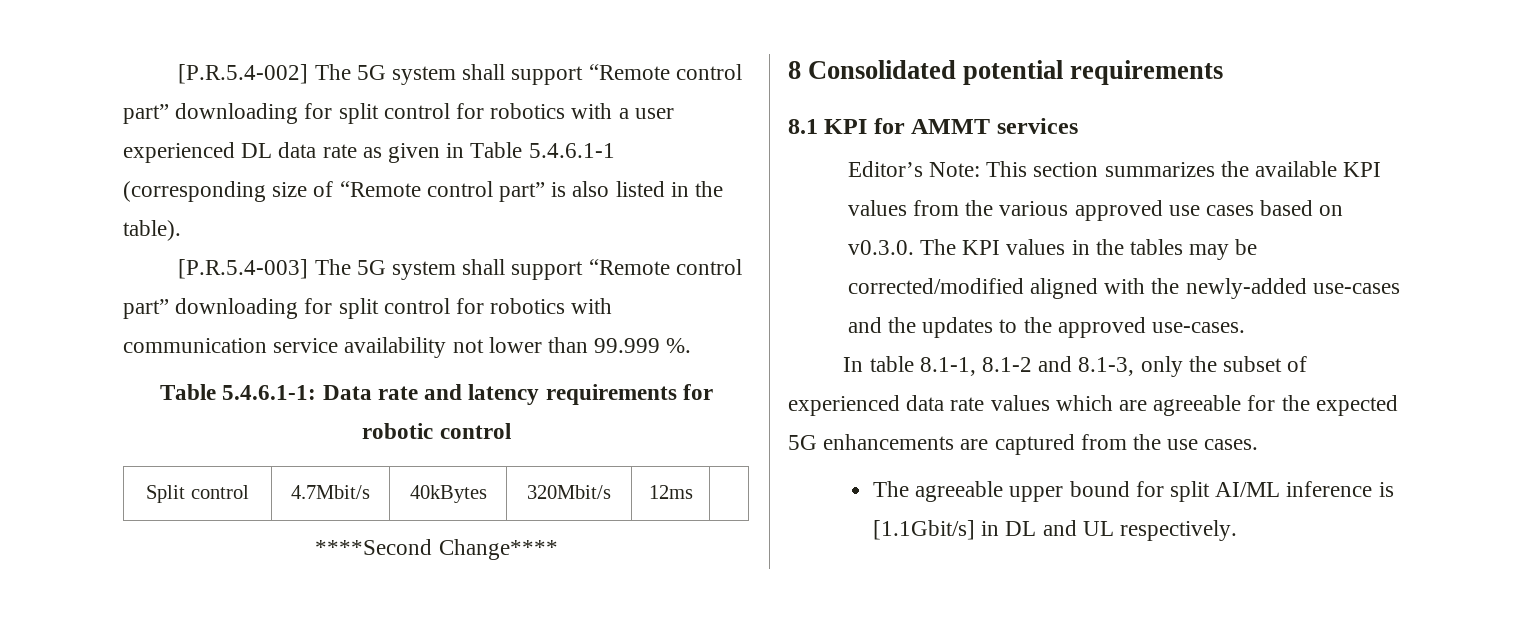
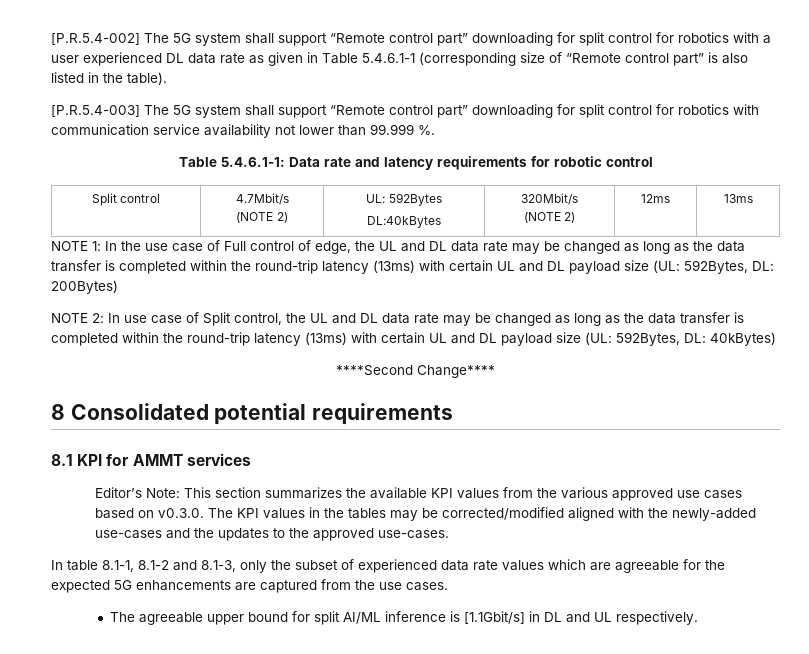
[409,485,487,503] | 40kBytes -> [236,212,288,223] [366,193,442,206] [367,216,441,228] // (NOTE 2) | UL: 592Bytes // DL:40kBytes
(611, 492) none -> [523,212,576,223] // (NOTE 2)
(693, 492) none -> [723,194,753,203] [51,240,745,254] [51,260,774,274] [51,280,118,294] [51,312,744,326] [51,332,776,346] 13ms // NOTE 1: In the use case of Full control of edge, the UL and DL data rate may be changed as long as the data transfer is completed within the round-trip latency (13ms) with certain UL and DL payload size (UL: 592Bytes, DL: 200Bytes) // NOTE 2: In use case of Split control, the UL and DL data rate may be changed as long as the data transfer is completed within the round-trip latency (13ms) with certain UL and DL payload size (UL: 592Bytes, DL: 40kBytes)

